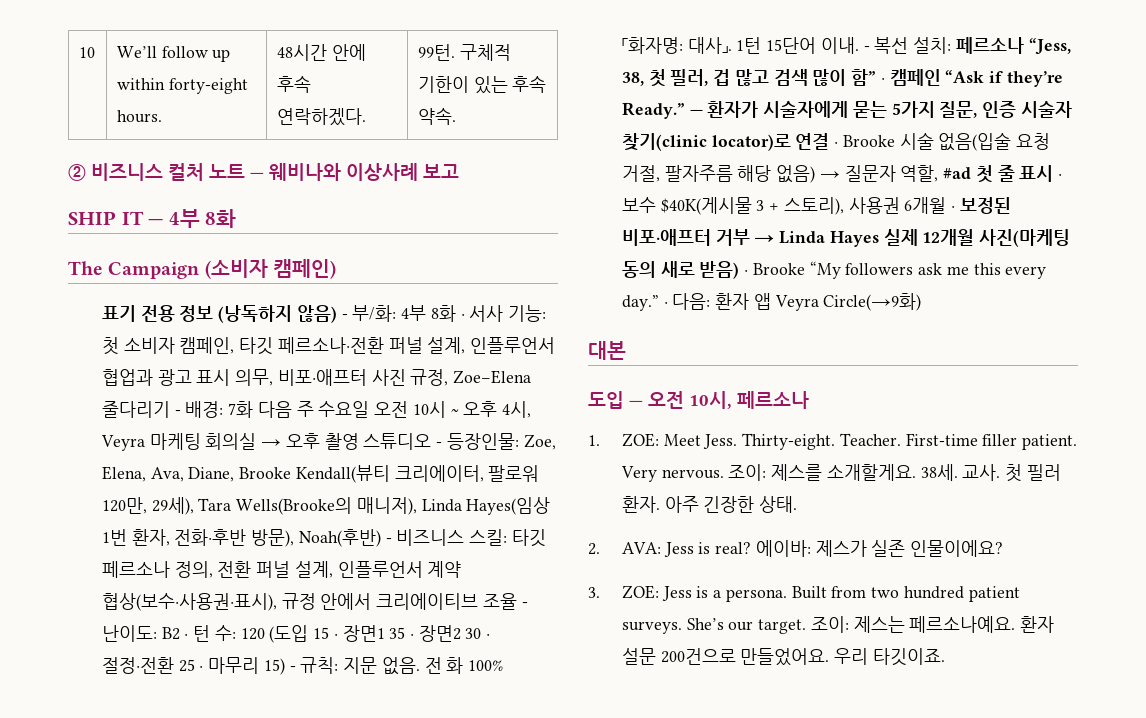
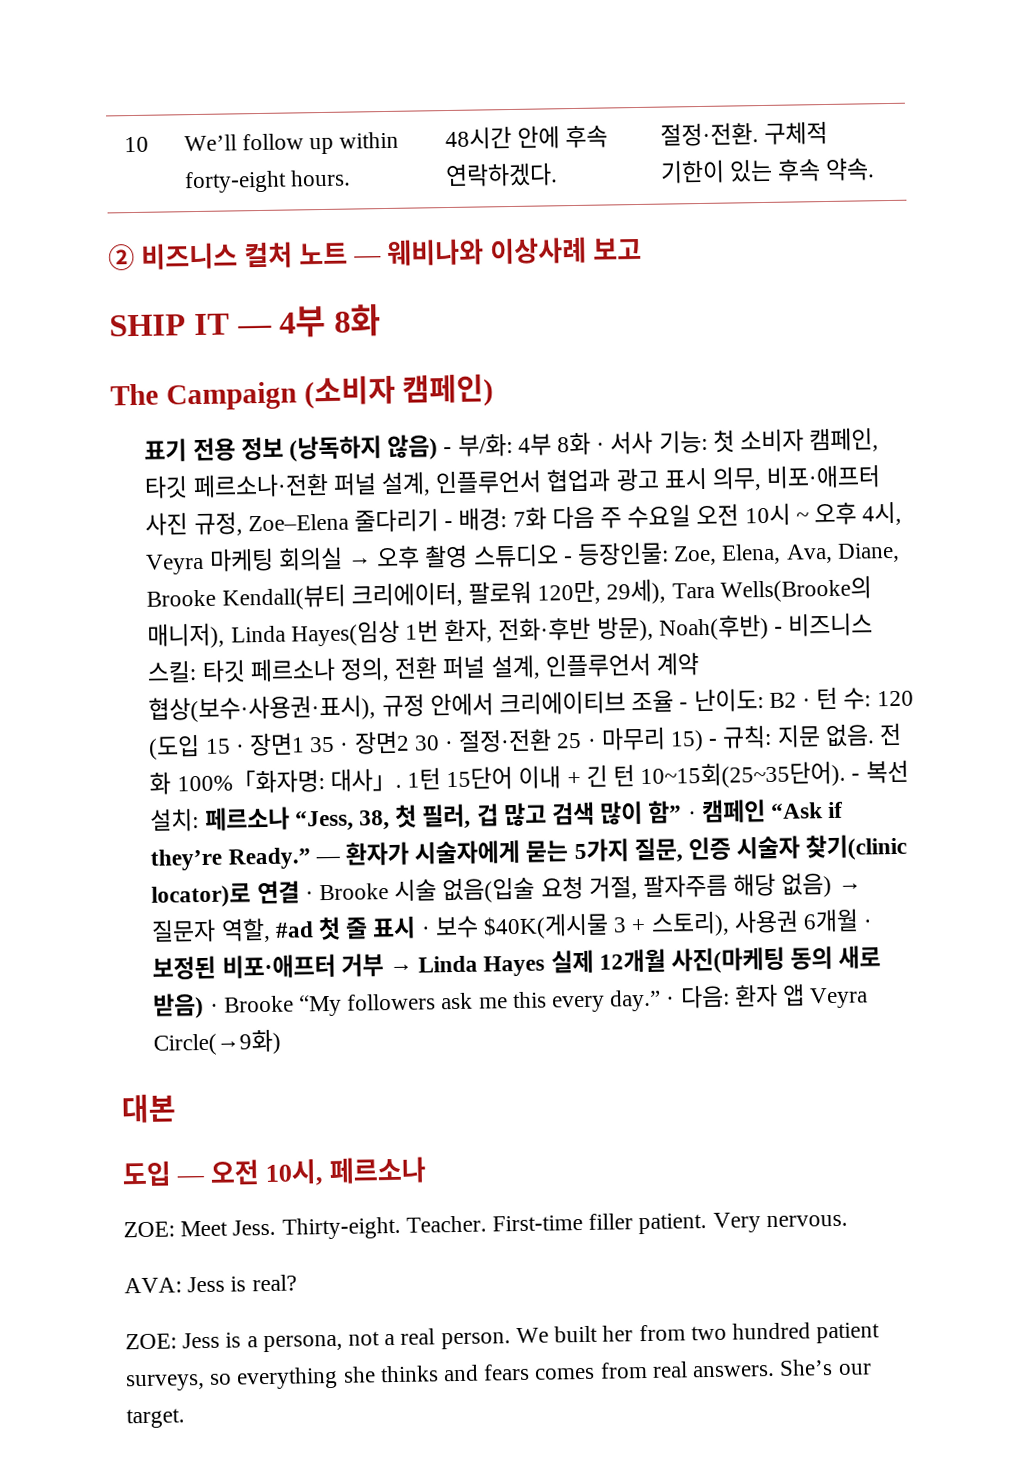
[417,44,455,61] 99턴. -> [659,122,759,147] 절정·전환.
[820,37,859,54] 이내. -> [518,760,847,790] 이내 + 긴 턴 10~15회(25~35단어).
[588,435,600,446] 1. -> (427, 1170) none
[728,464,1061,482] [622,496,798,513] [588,540,1004,557] [588,585,1020,602] [622,616,1055,634] [622,648,945,666] 조이: 제스를 소개할게요. 38세. 교사. 첫 필러 환자. 아주 긴장한 상태. // 2. AVA: Jess is real? 에이바: 제스가 실존 인물이에요? // 3. ZOE: Jess is a persona. Built from two hundred patient surveys. She’s our target. 조이: 제스는 페르소나예요. 환자 설문 200건으로 만들었어요. 우리 타깃이죠. -> [124,1274,297,1294] [125,1322,881,1353] [126,1359,872,1392] [126,1408,185,1429] // AVA: Jess is real? // ZOE: Jess is a persona, not a real person. We built her from two hundred patient surveys, so everything she thinks and fears comes from real answers. She’s our target.

